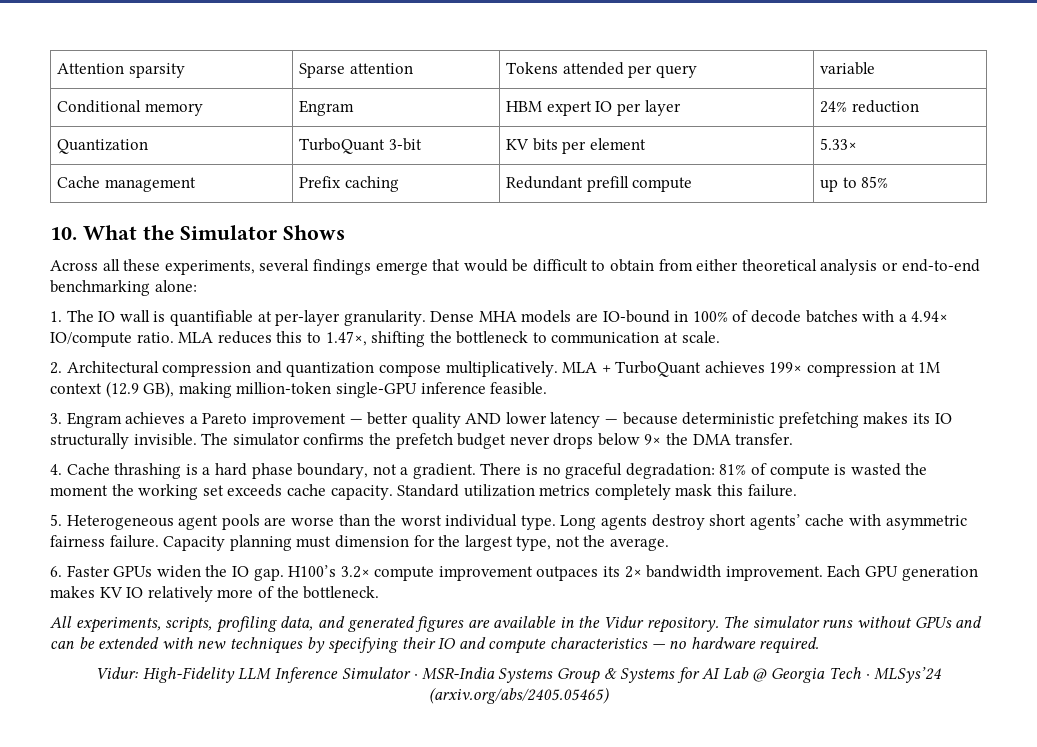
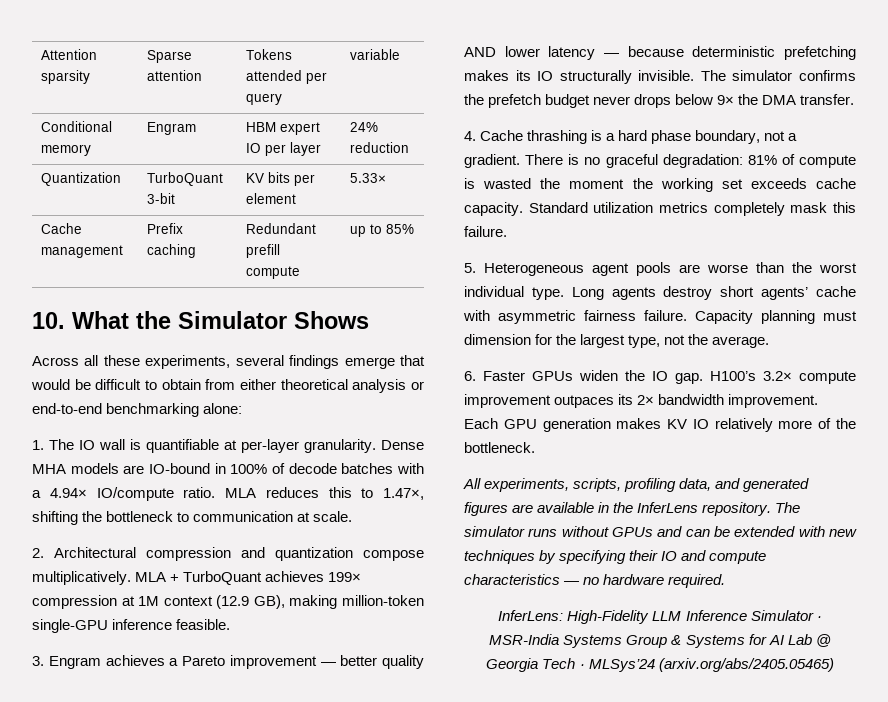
[604,616,645,629] Vidur -> [637,502,699,513] InferLens
[96,667,139,680] Vidur: -> [498,610,564,621] InferLens:

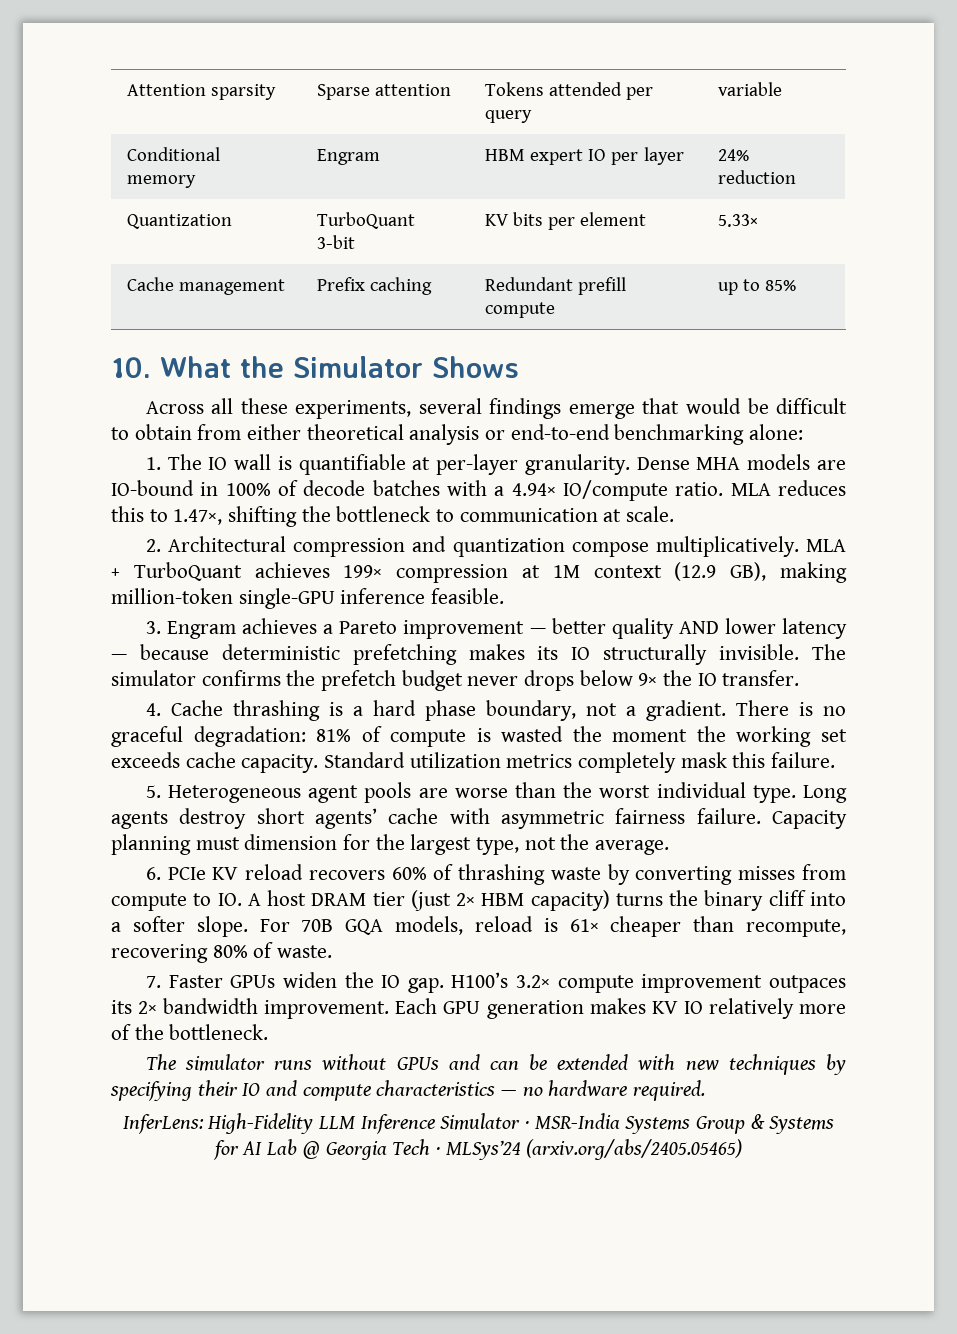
[762,95,797,105] DMA -> [697,673,717,686] IO
(476, 376) none -> [167,864,847,885] [111,890,846,911] [111,916,846,937] [111,942,333,963] [145,976,161,988] PCIe KV reload recovers 60% of thrashing waste by converting misses from compute to IO. A host DRAM tier (just 2× HBM capacity) turns the binary cliff into a softer slope. For 70B GQA models, reload is 61× cheaper than recompute, recovering 80% of waste. // 7.
[463,478,810,492] [464,502,772,516] All experiments, scripts, profiling data, and generated figures are available in the InferLens repository. -> (269, 1032) none

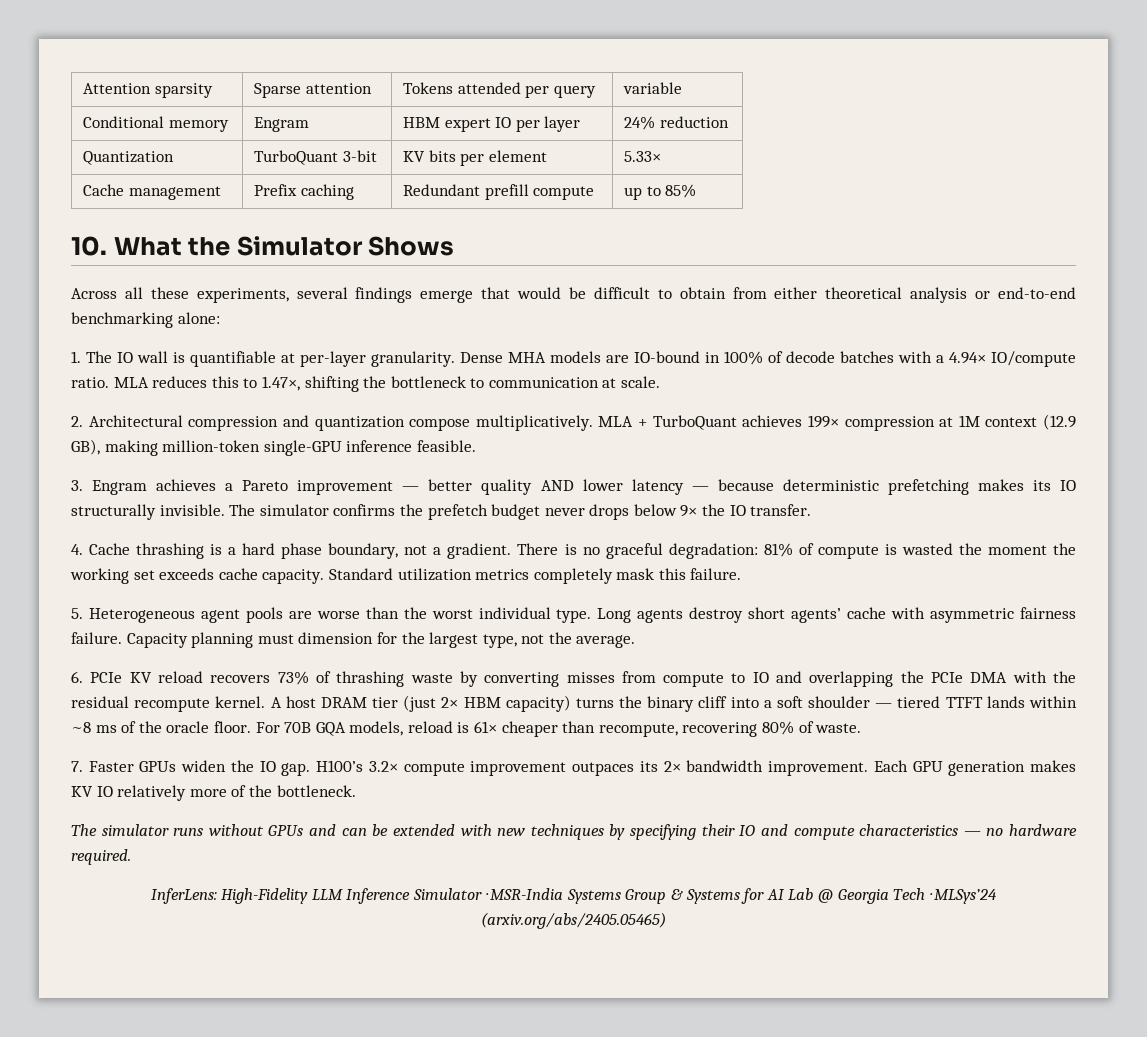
[391,867,427,880] 60% -> [277,671,309,685] 73%
[217,893,242,906] IO. -> [752,671,1077,687] [71,696,266,712] IO and overlapping the PCIe DMA with the residual recompute kernel.
[132,916,248,937] softer slope. -> [776,696,1077,708] [71,721,251,733] soft shoulder — tiered TTFT lands within ~8 ms of the oracle floor.

